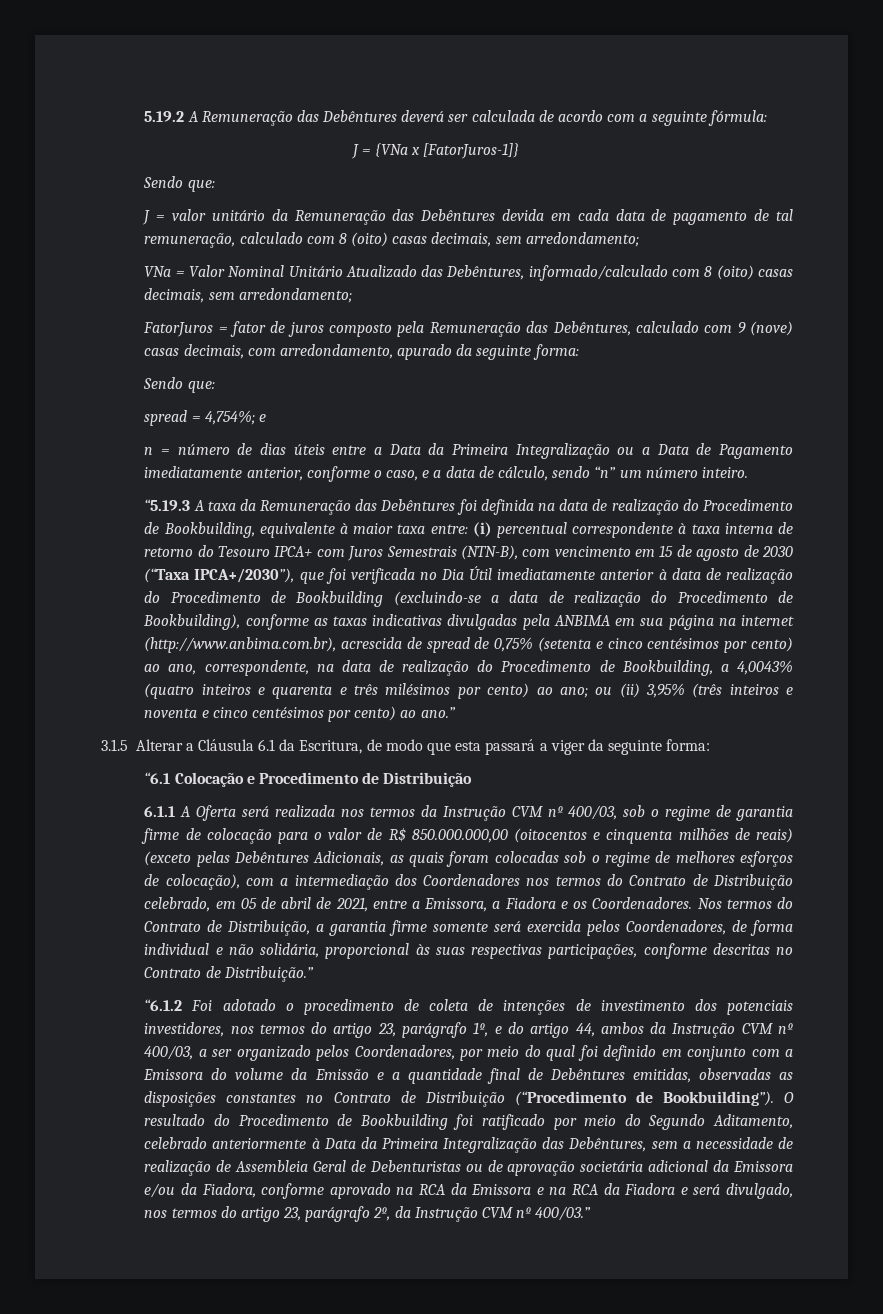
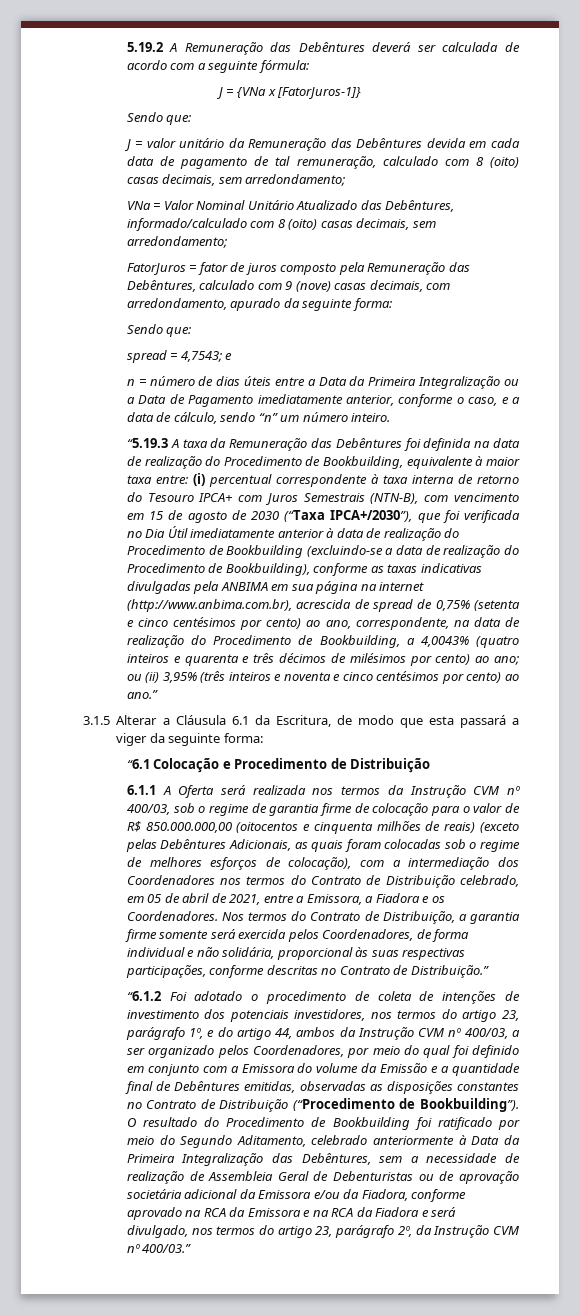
[204,410,255,425] 4,754%; -> [180,351,222,362] 4,7543;
(379, 689) none -> [279,653,346,663] décimos de

